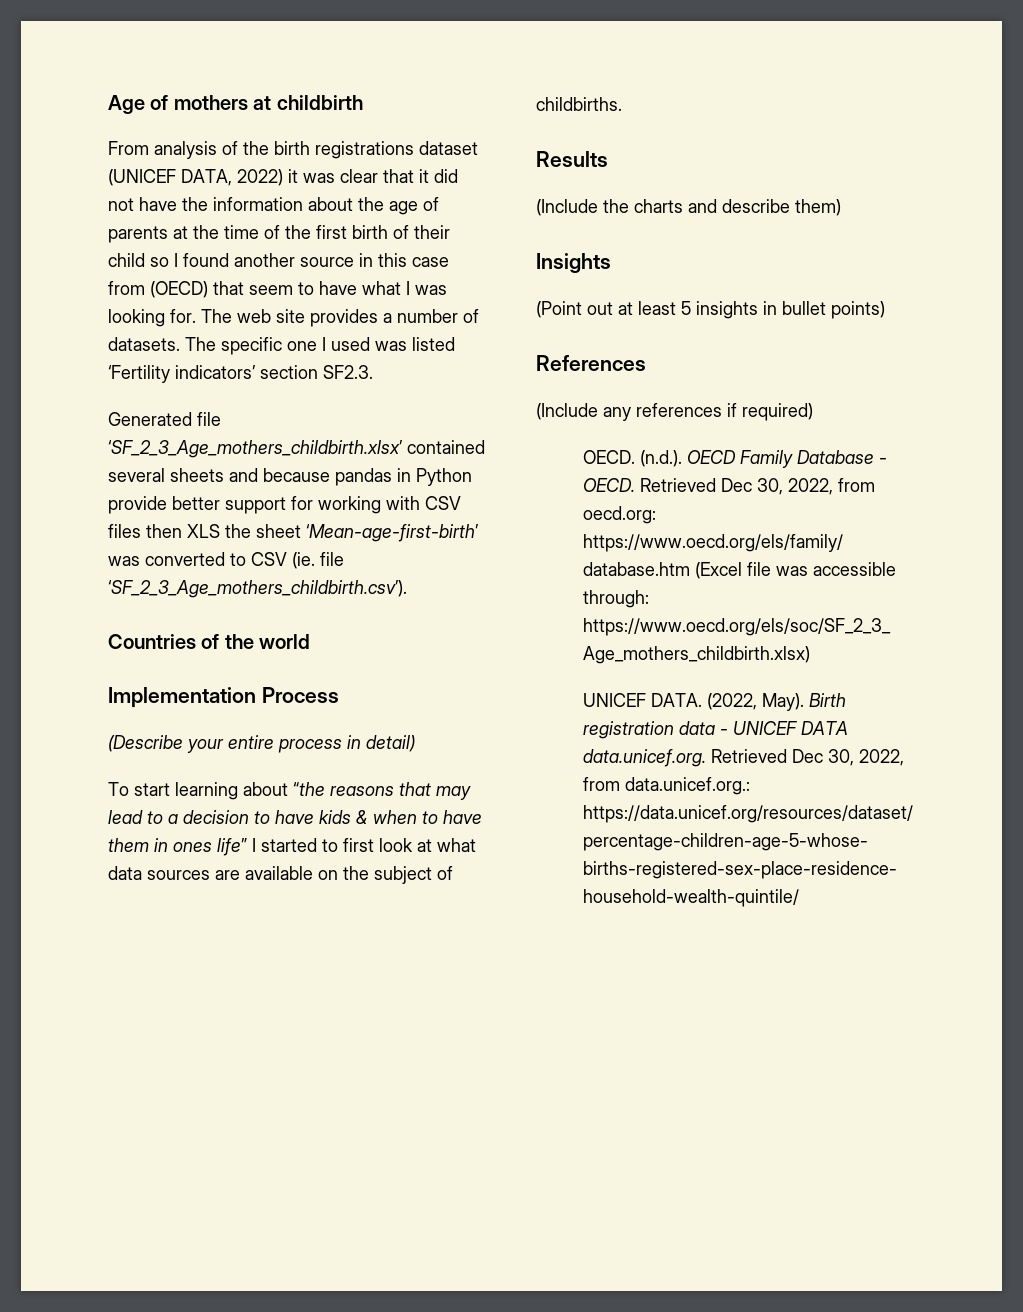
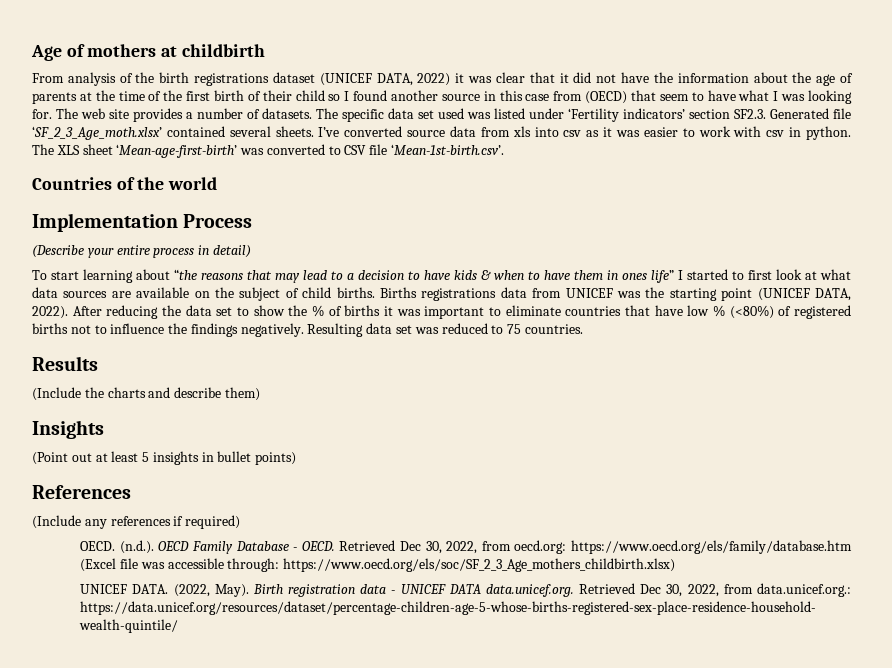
[287,337,326,351] one I -> [388,108,434,119] data set
(455, 344) none -> [529,108,564,119] under
(373, 372) // -> (766, 114) none
[108,440,403,458] ‘SF_2_3_Age_mothers_childbirth.xlsx’ -> [32,126,162,140] ‘SF_2_3_Age_moth.xlsx’
[170,468,472,486] [108,496,461,514] [108,524,251,538] sheets and because pandas in Python provide better support for working with CSV files then XLS the -> [275,126,852,140] [32,144,80,155] sheets. I’ve converted source data from xls into csv as it was easier to work with csv in python. The XLS
[292,552,344,569] [108,580,407,598] (ie. file ‘SF_2_3_Age_mothers_childbirth.csv’). -> [369,144,505,155] file ‘Mean-1st-birth.csv’.
[536,97,622,111] childbirths. -> [302,287,851,301] [32,305,851,319] [32,323,583,337] child births. Births registrations data from UNICEF was the starting point (UNICEF DATA, 2022). After reducing the data set to show the % of births it was important to eliminate countries that have low % (<80%) of registered births not to influence the findings negatively. Resulting data set was reduced to 75 countries.

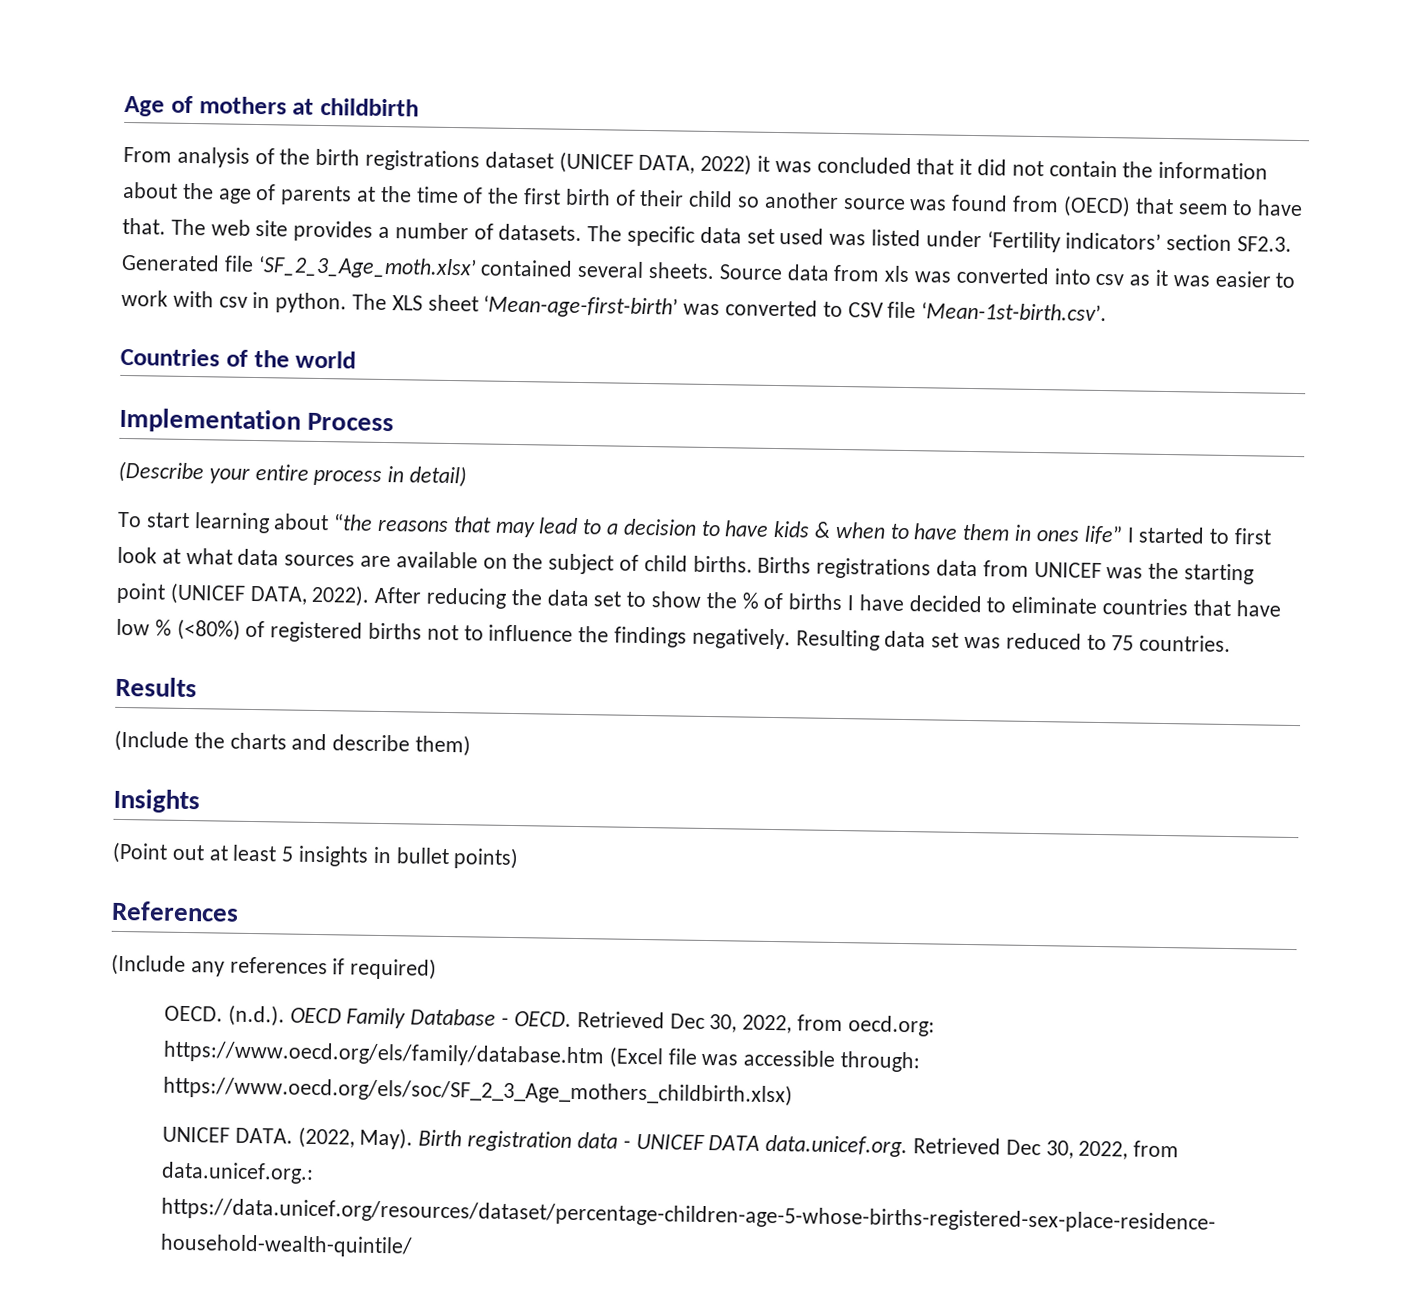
[495,72,525,83] clear -> [816,156,912,175] concluded
[621,72,650,83] have -> [1048,160,1118,178] contain
[344,90,550,101] I found another source in this case -> [763,191,1009,212] another source was found
[738,90,853,104] [32,109,52,119] what I was looking for. -> [122,217,166,235] that.
[318,126,446,137] I’ve converted source -> [718,264,783,281] Source
(531, 131) none -> [914,266,1050,285] was converted
[384,306,485,319] it was important -> [847,594,982,613] I have decided

